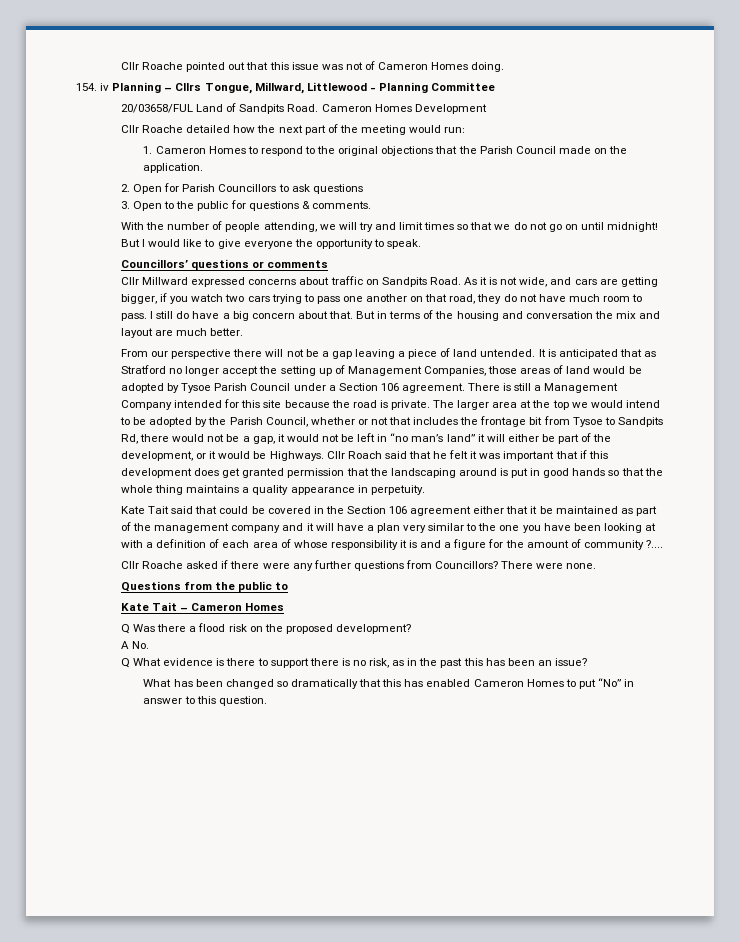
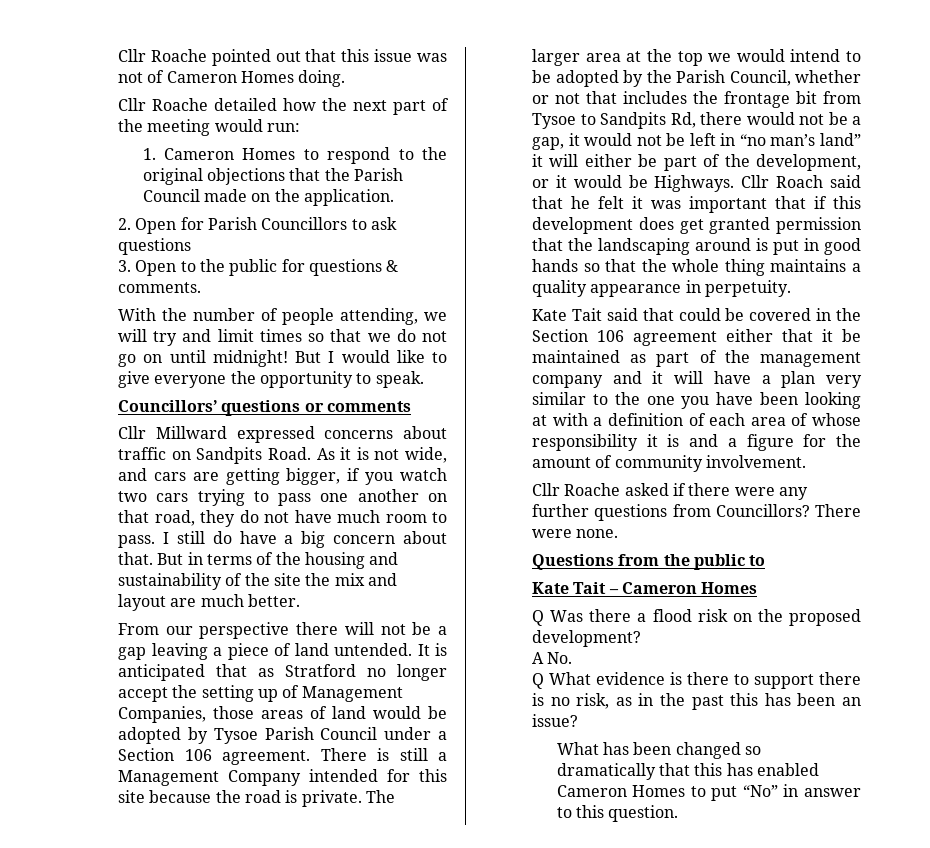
[76,82,496,94] [120,103,487,114] // 154. iv Planning – Cllrs Tongue, Millward, Littlewood - Planning Committee // 20/03658/FUL Land of Sandpits Road. Cameron Homes Development -> (346, 78) none
[525,311,593,319] conversation -> [118,573,302,590] sustainability of the site
[645,540,663,548] ?.... -> [706,455,807,468] involvement.

